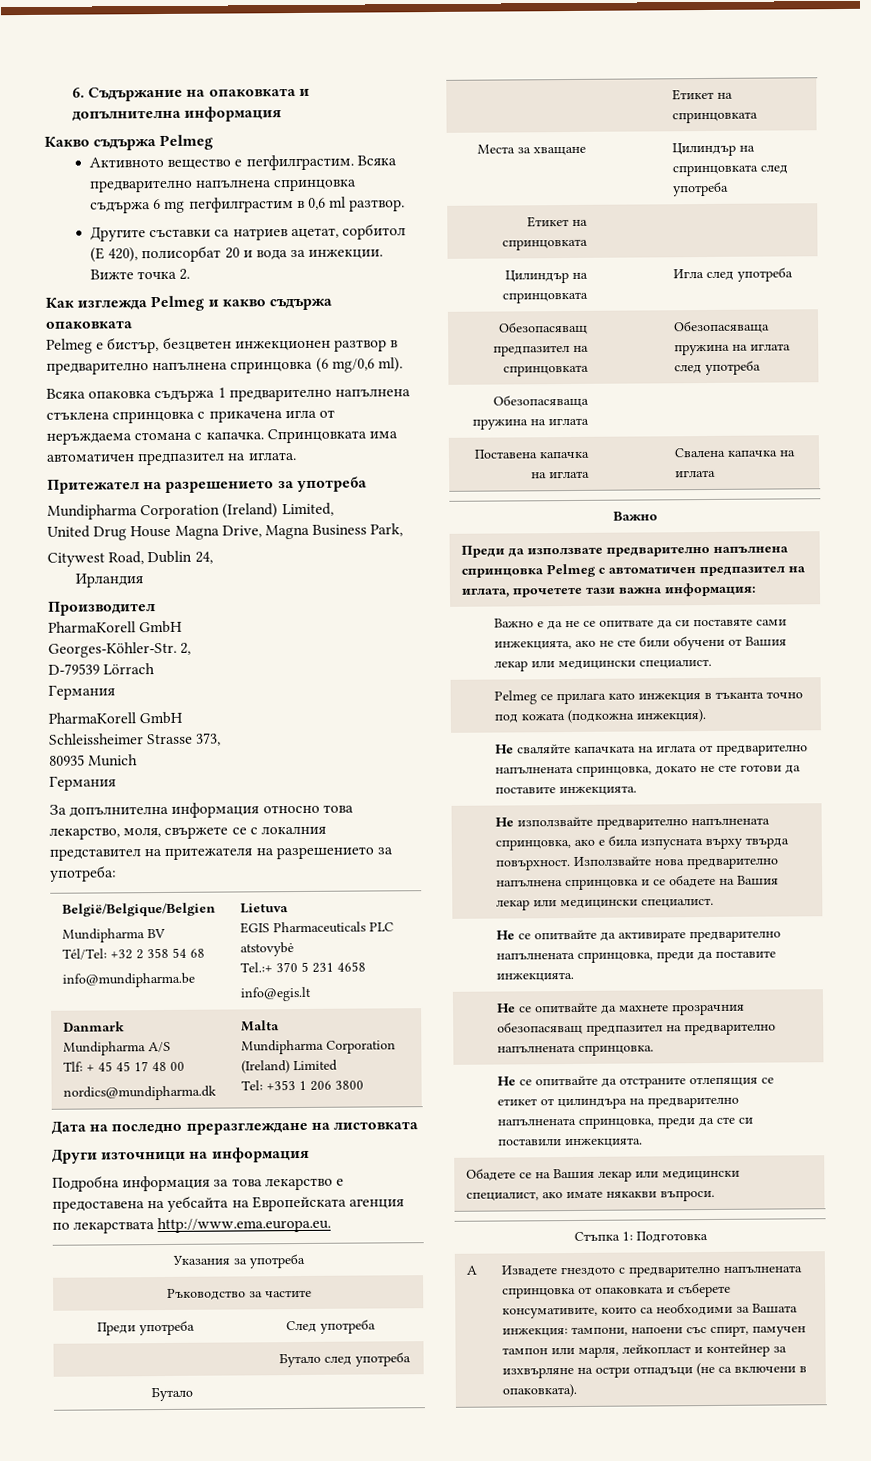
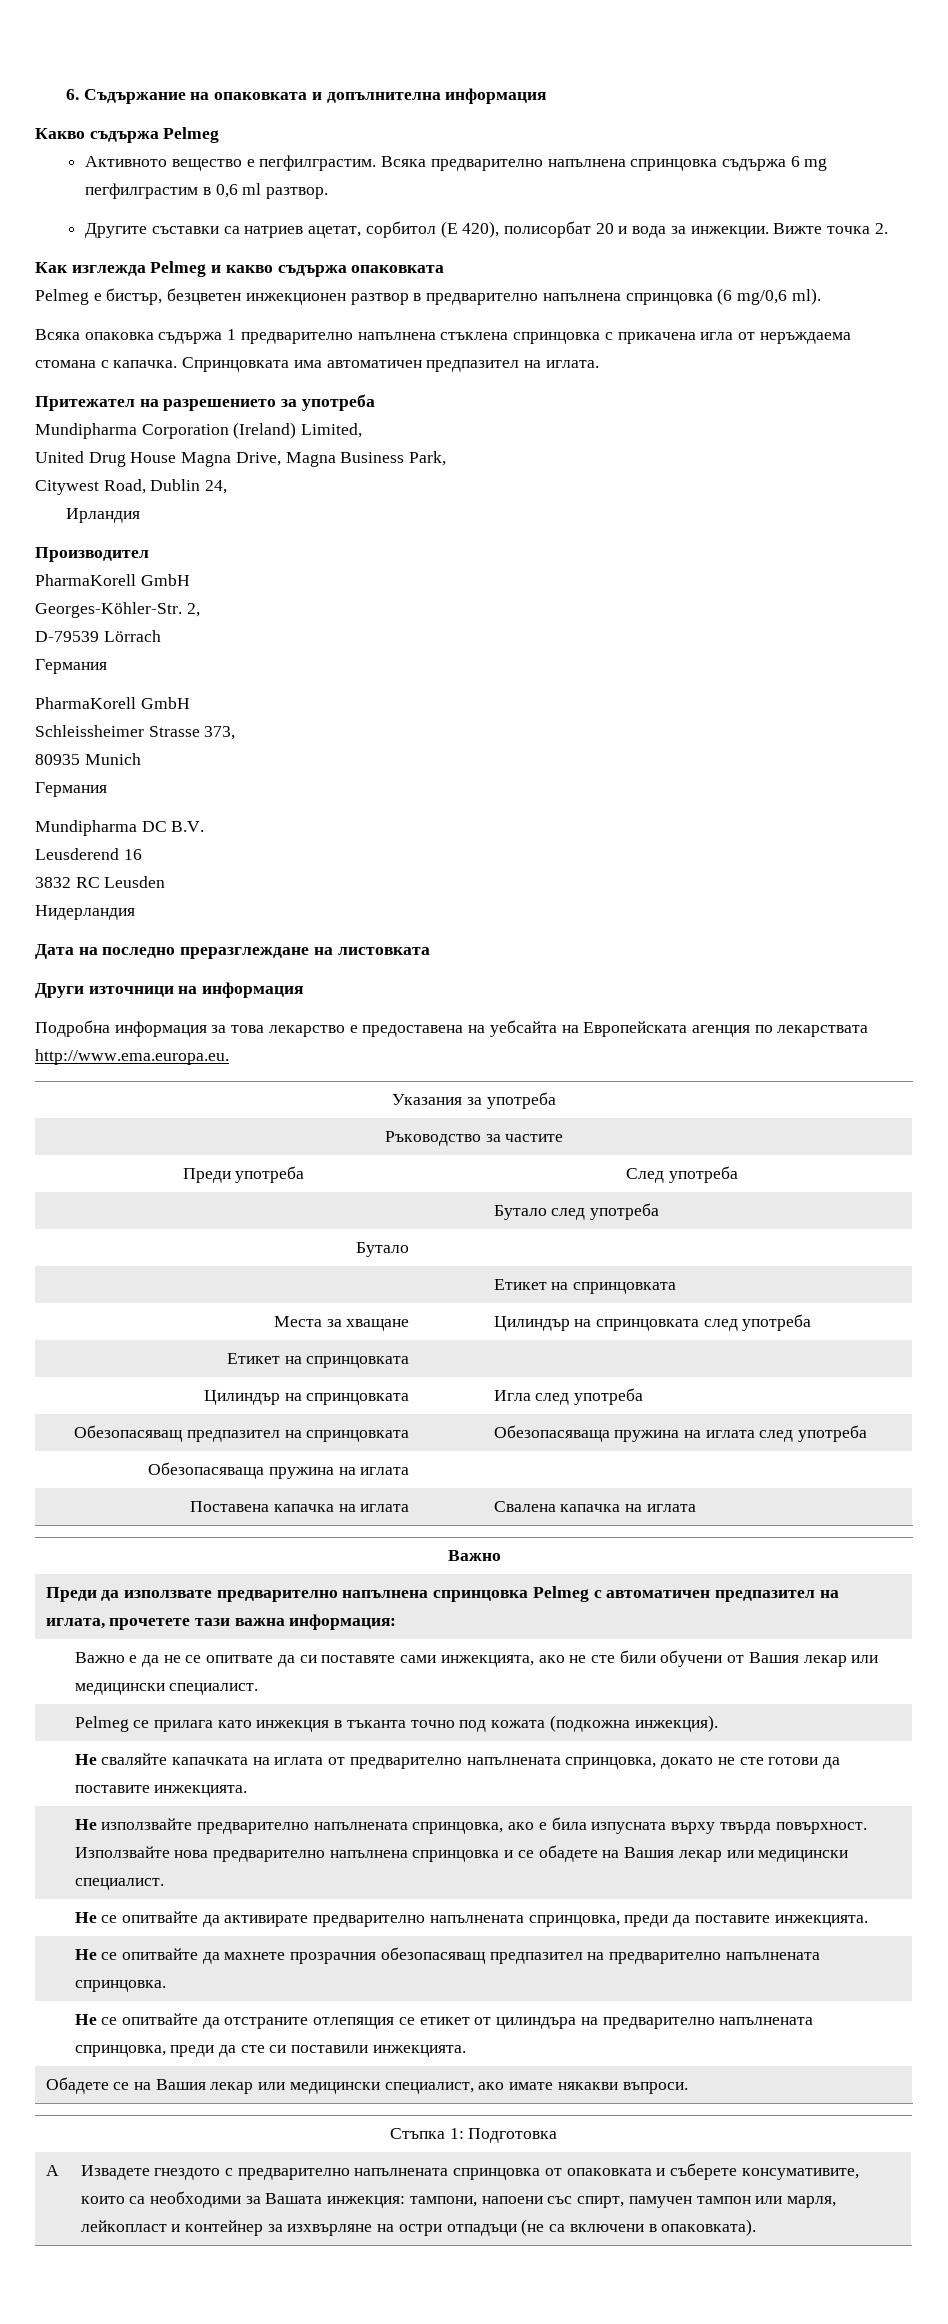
[49,802,354,818] [49,826,326,840] [49,846,393,861] [49,865,117,882] [62,902,217,917] [62,928,167,943] [62,947,206,960] [62,972,196,988] [240,903,290,914] [240,921,395,934] [240,942,295,957] [240,961,367,973] [240,986,312,1002] [63,1021,126,1032] [63,1041,172,1056] [63,1061,186,1072] [63,1085,218,1101] [241,1020,281,1032] [241,1039,397,1055] [241,1059,339,1074] [241,1080,365,1091] За допълнителна информация относно това лекарствo, моля, свържете се с локалния представител на притежателя на разрешението за употреба: // België/Belgique/Belgien // Mundipharma BV // Tél/Tel: +32 2 358 54 68 // info@mundipharma.be | Lietuva // EGIS Pharmaceuticals PLC atstovybė // Tel.:+ 370 5 231 4658 // info@egis.lt // Danmark // Mundipharma A/S // Tlf: + 45 45 17 48 00 // nordics@mundipharma.dk | Malta // Mundipharma Corporation (Ireland) Limited // Tel: +353 1 206 3800 -> [35,820,205,836] [35,848,142,860] [35,876,166,888] [35,905,135,920] Mundipharma DC B.V. // Leusderend 16 // 3832 RC Leusden // Нидерландия

